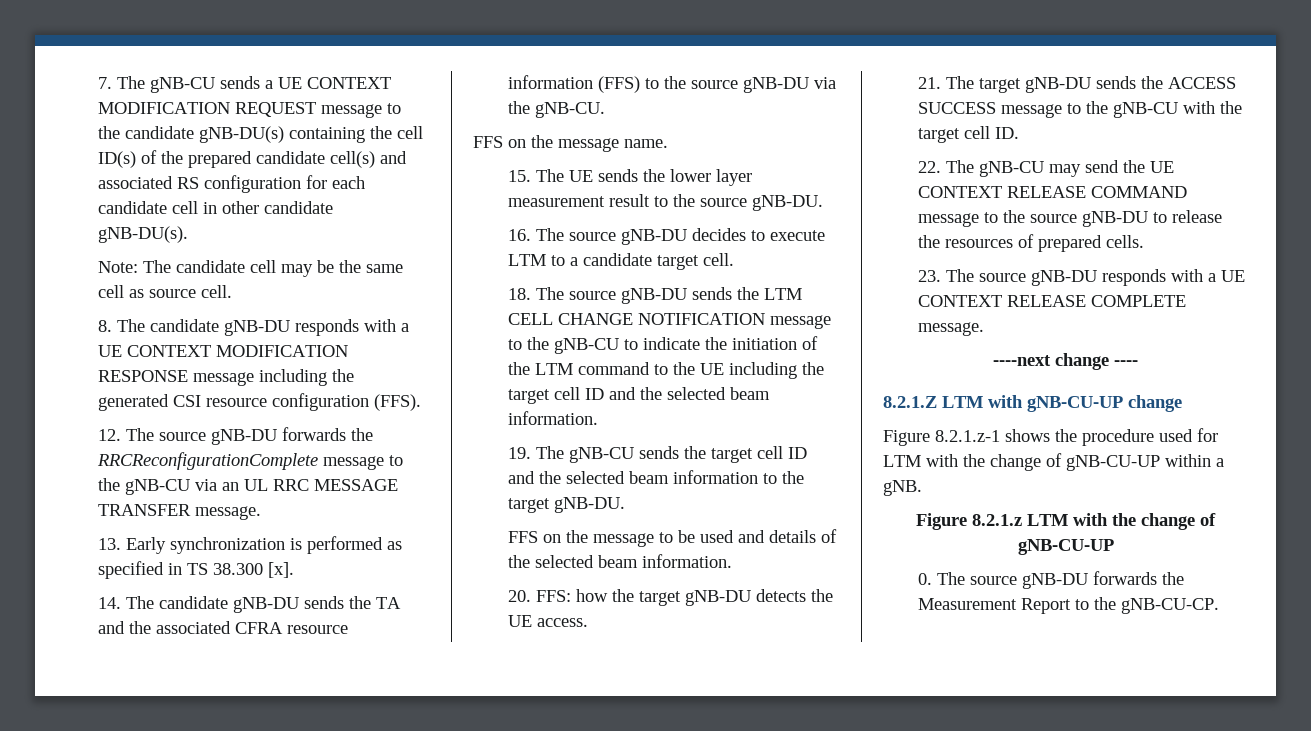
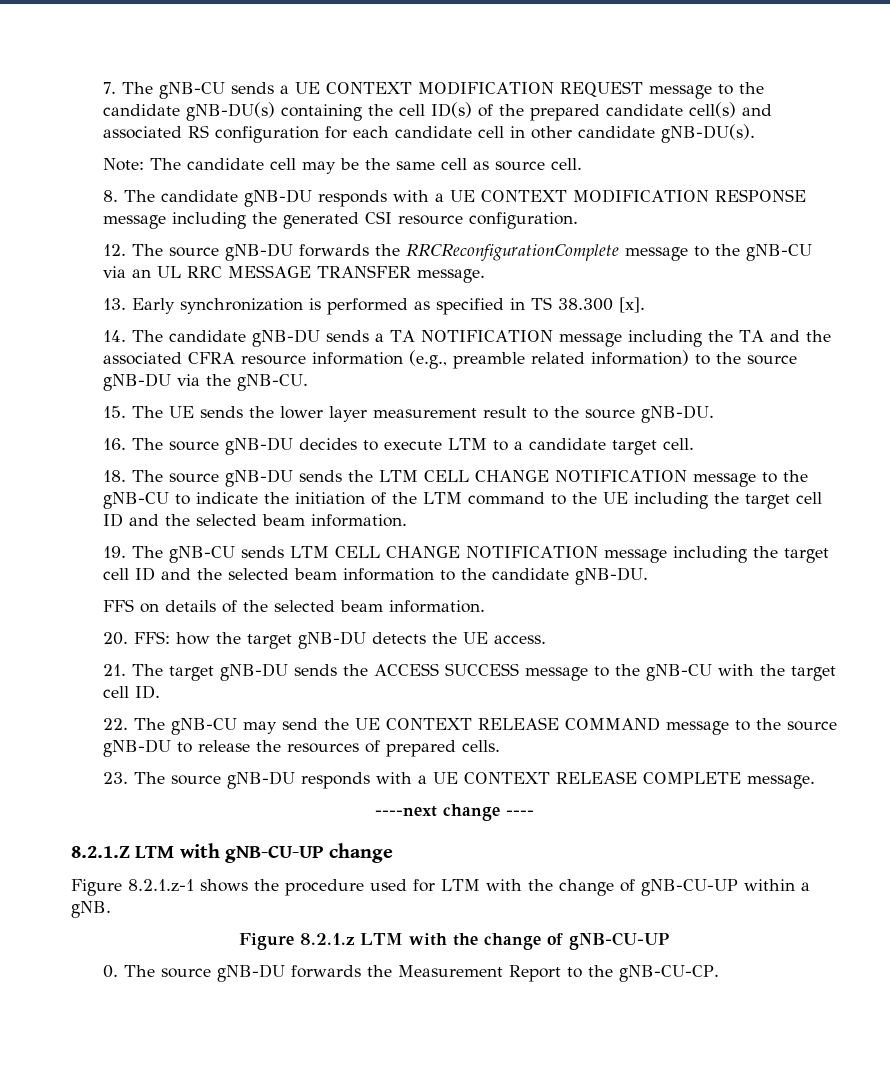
[272,393,422,411] configuration (FFS). -> [468,212,578,229] configuration.
(345, 602) none -> [374,330,702,347] a TA NOTIFICATION message including
[598,76,641,93] (FFS) -> [408,350,689,369] (e.g., preamble related information)
[473,135,668,152] // FFS on the message name. -> (308, 382) none
(680, 452) none -> [289,546,747,563] LTM CELL CHANGE NOTIFICATION message including
[508,498,551,513] target -> [491,568,569,580] candidate
[566,530,766,547] the message to be used and -> (159, 608) none

